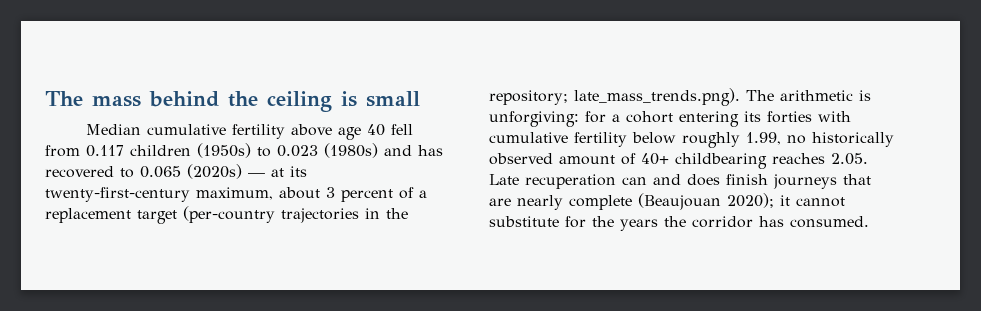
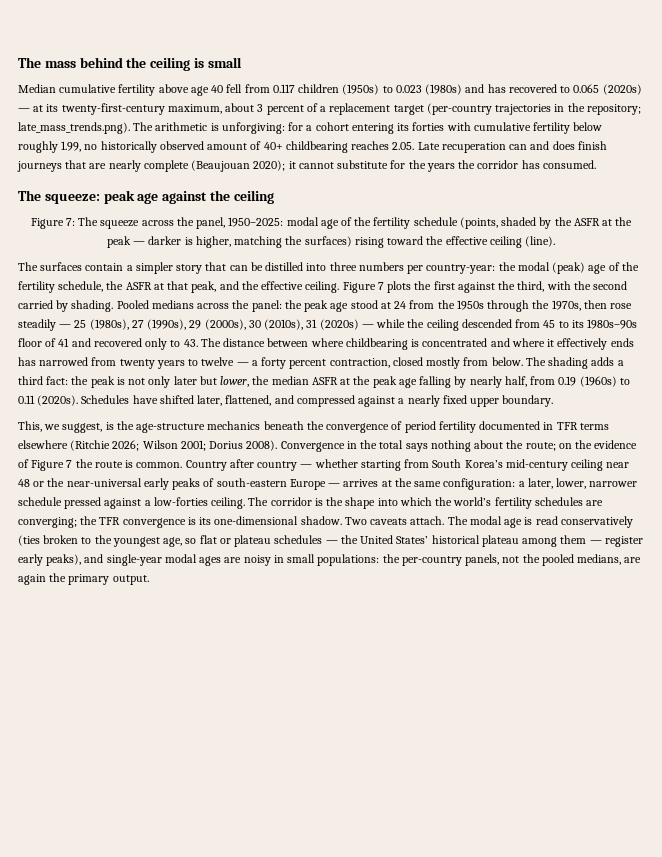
(869, 222) none -> [18,190,274,204] [30,217,633,229] [106,236,556,248] [18,262,639,274] [18,281,628,293] [18,300,633,312] [18,319,638,331] [18,338,634,350] [18,357,624,369] [18,376,630,388] [18,395,554,407] [18,421,609,433] [18,440,638,452] [18,459,630,471] [18,478,638,490] [18,497,604,509] [18,516,633,528] [18,535,643,547] [18,554,642,566] [18,573,149,585] // The squeeze: peak age against the ceiling // Figure 7: The squeeze across the panel, 1950–2025: modal age of the fertility schedule (points, shaded by the ASFR at the peak — darker is higher, matching the surfaces) rising toward the effective ceiling (line). // The surfaces contain a simpler story that can be distilled into three numbers per country-year: the modal (peak) age of the fertility schedule, the ASFR at that peak, and the effective ceiling. Figure 7 plots the first against the third, with the second carried by shading. Pooled medians across the panel: the peak age stood at 24 from the 1950s through the 1970s, then rose steadily — 25 (1980s), 27 (1990s), 29 (2000s), 30 (2010s), 31 (2020s) — while the ceiling descended from 45 to its 1980s–90s floor of 41 and recovered only to 43. The distance between where childbearing is concentrated and where it effectively ends has narrowed from twenty years to twelve — a forty percent contraction, closed mostly from below. The shading adds a third fact: the peak is not only later but lower, the median ASFR at the peak age falling by nearly half, from 0.19 (1960s) to 0.11 (2020s). Schedules have shifted later, flattened, and compressed against a nearly fixed upper boundary. // This, we suggest, is the age-structure mechanics beneath the convergence of period fertility documented in TFR terms elsewhere (Ritchie 2026; Wilson 2001; Dorius 2008). Convergence in the total says nothing about the route; on the evidence of Figure 7 the route is common. Country after country — whether starting from South Korea’s mid-century ceiling near 48 or the near-universal early peaks of south-eastern Europe — arrives at the same configuration: a later, lower, narrower schedule pressed against a low-forties ceiling. The corridor is the shape into which the world’s fertility schedules are converging; the TFR convergence is its one-dimensional shadow. Two caveats attach. The modal age is read conservatively (ties broken to the youngest age, so flat or plateau schedules — the United States’ historical plateau among them — register early peaks), and single-year modal ages are noisy in small populations: the per-country panels, not the pooled medians, are again the primary output.

